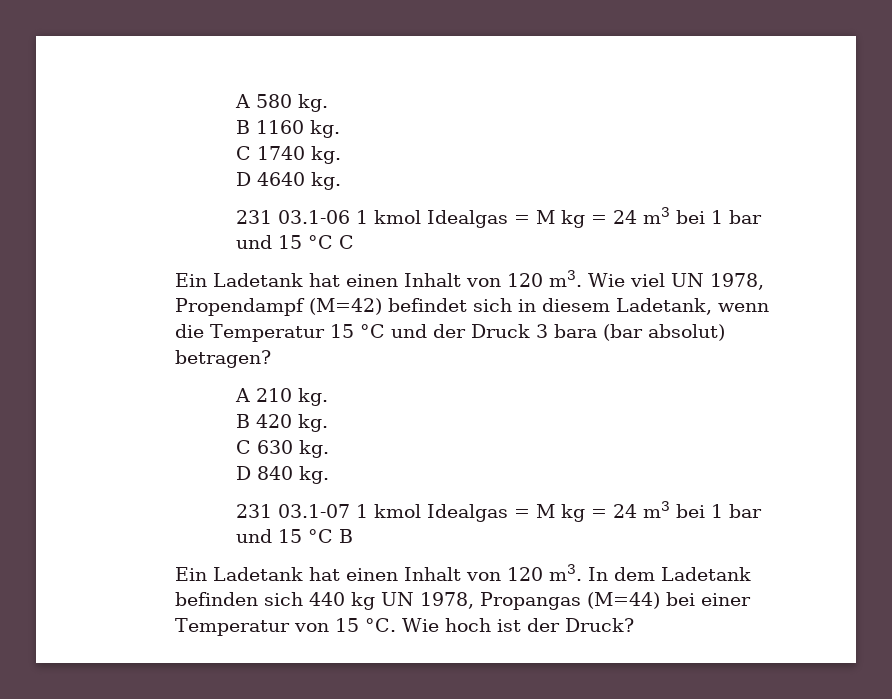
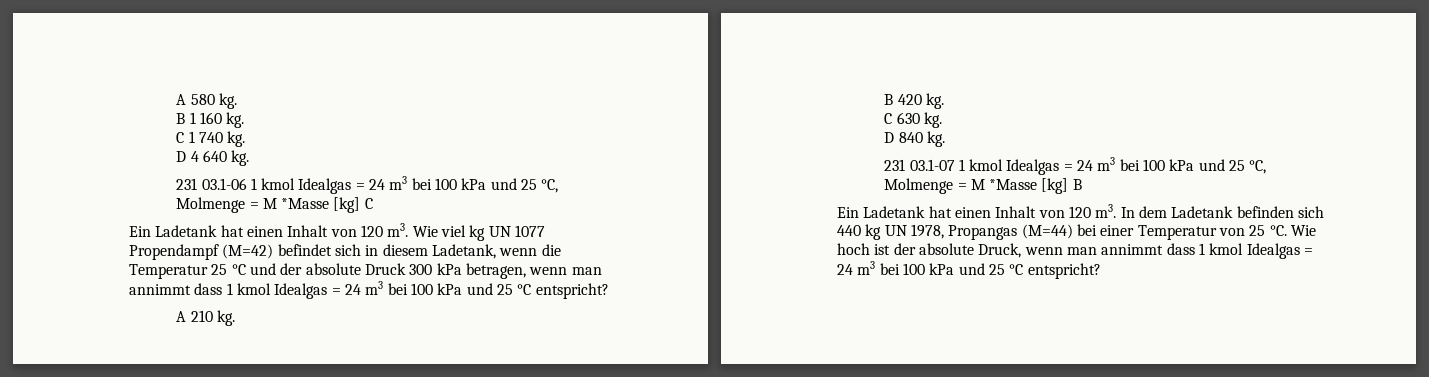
[256,120,341,138] [236,146,342,164] [236,172,306,186] 1160 kg. // C 1740 kg. // D 4640 -> [189,112,245,128] [176,131,246,147] [176,150,227,162] 1 160 kg. // C 1 740 kg. // D 4 640
[536,207,763,228] [236,235,334,249] M kg = 24 m3 bei 1 bar und 15 °C -> [369,176,559,193] [176,197,361,213] 24 m3 bei 100 kPa und 25 °C, Molmenge = M *Masse [kg]
[671,273,765,290] UN 1978, -> [469,225,545,241] kg UN 1077
[330,324,355,338] 15 -> [211,264,228,275] 25
[471,324,726,341] [175,350,272,368] Druck 3 bara (bar absolut) betragen? -> [305,263,602,279] [129,281,609,299] absolute Druck 300 kPa betragen, wenn man annimmt dass 1 kmol Idealgas = 24 m3 bei 100 kPa und 25 °C entspricht?
[536,501,763,522] [236,529,334,543] M kg = 24 m3 bei 1 bar und 15 °C -> [1077,157,1267,174] [884,178,1069,194] 24 m3 bei 100 kPa und 25 °C, Molmenge = M *Masse [kg]
[335,618,360,632] 15 -> [1249,225,1266,236] 25
[565,618,635,632] Druck? -> [919,243,1313,259] [837,261,1101,279] absolute Druck, wenn man annimmt dass 1 kmol Idealgas = 24 m3 bei 100 kPa und 25 °C entspricht?

